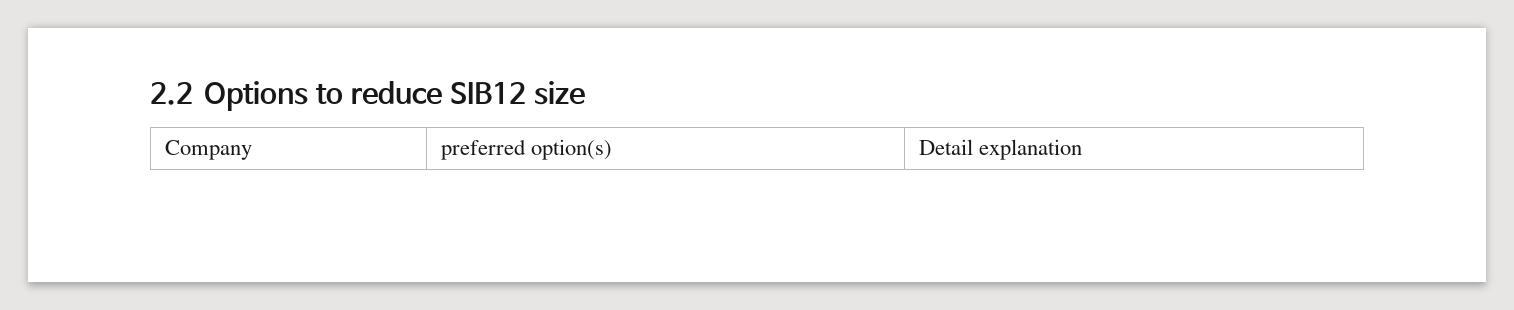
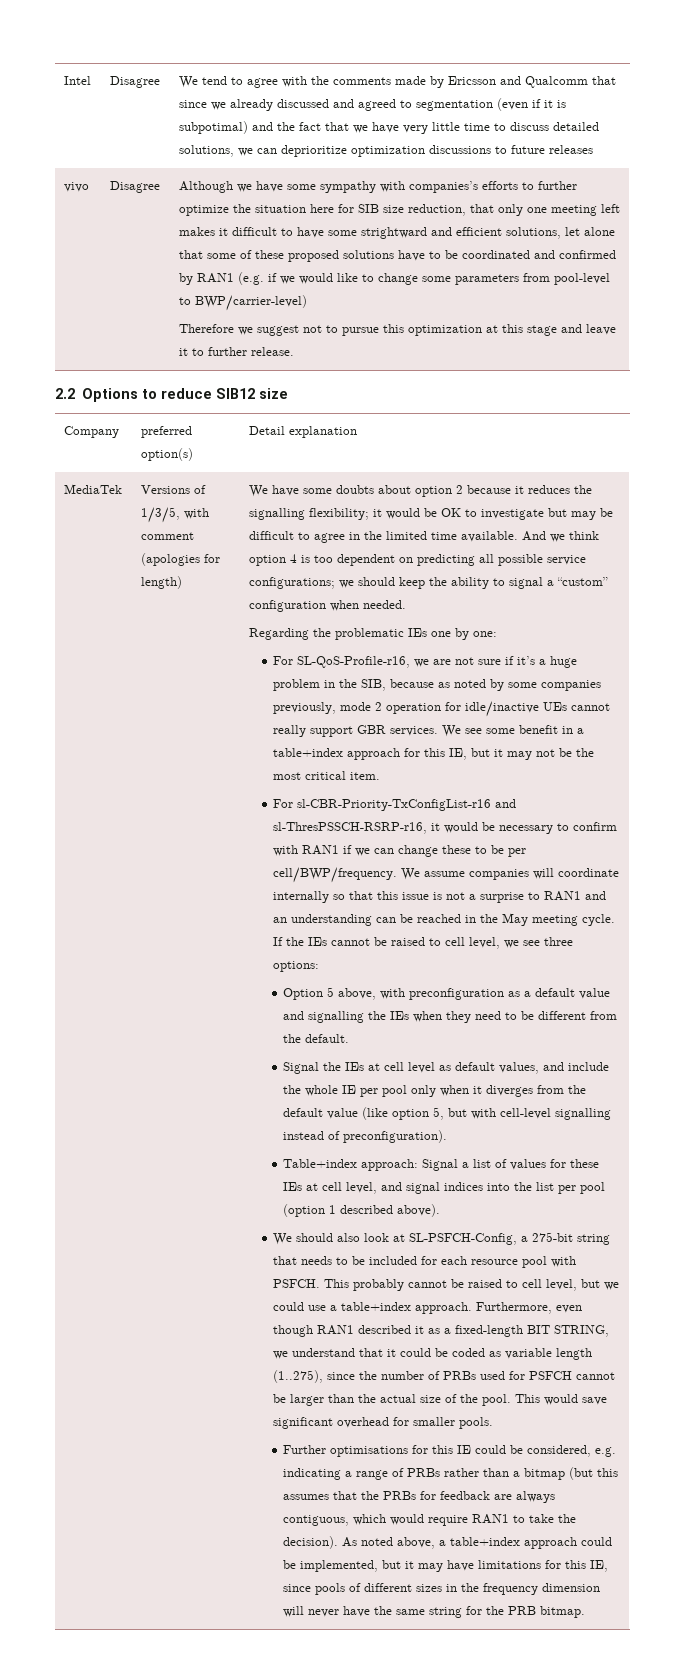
(150, 93) none -> [64,76,92,85] [110,76,161,88] [179,76,617,88] [179,98,567,111] [179,121,600,134] [179,145,594,157] [64,182,90,192] [110,181,161,193] [179,181,578,193] [179,204,621,216] [179,227,616,239] [179,250,617,262] [179,272,611,285] [179,295,308,311] [179,324,617,336] [179,347,295,356] Intel | Disagree | We tend to agree with the comments made by Ericsson and Qualcomm that since we already discussed and agreed to segmentation (even if it is subpotimal) and the fact that we have very little time to discuss detailed solutions, we can deprioritize optimization discussions to future releases // vivo | Disagree | Although we have some sympathy with companies’s efforts to further optimize the situation here for SIB size reduction, that only one meeting left makes it difficult to have some strightward and efficient solutions, let alone that some of these proposed solutions have to be coordinated and confirmed by RAN1 (e.g. if we would like to change some parameters from pool-level to BWP/carrier-level) // Therefore we suggest not to pursue this optimization at this stage and leave it to further release. //
(1083, 149) none -> [64,484,123,494] [141,485,207,494] [141,507,210,523] [141,532,195,540] [141,553,221,566] [141,576,183,589] [249,485,593,497] [249,508,614,520] [249,531,600,543] [249,554,587,566] [249,577,609,589] [249,600,407,612] [249,628,498,640] [273,656,578,668] [273,679,602,691] [273,701,611,717] [273,725,585,737] [273,748,595,760] [273,771,381,780] [273,799,517,811] [273,822,618,834] [273,845,527,857] [273,867,620,883] [273,891,607,903] [273,913,616,926] [273,937,574,949] [273,961,320,972] [283,987,611,1000] [283,1011,618,1023] [283,1034,350,1043] [283,1062,610,1074] [283,1085,587,1097] [283,1107,612,1120] [283,1130,448,1143] [283,1159,600,1171] [283,1182,606,1194] [283,1204,441,1217] [273,1232,611,1245] [273,1256,577,1268] [273,1279,620,1291] [273,1302,583,1314] [273,1325,610,1337] [273,1348,593,1360] [273,1370,616,1383] [273,1394,608,1406] [273,1417,494,1429] [283,1445,617,1457] [283,1467,619,1480] [283,1491,556,1503] [283,1514,577,1526] [283,1536,613,1549] [283,1560,609,1572] [283,1583,601,1595] [283,1606,586,1618] // MediaTek | Versions of 1/3/5, with comment (apologies for length) | We have some doubts about option 2 because it reduces the signalling flexibility; it would be OK to investigate but may be difficult to agree in the limited time available. And we think option 4 is too dependent on predicting all possible service configurations; we should keep the ability to signal a “custom” configuration when needed. // Regarding the problematic IEs one by one: // For SL-QoS-Profile-r16, we are not sure if it’s a huge problem in the SIB, because as noted by some companies previously, mode 2 operation for idle/inactive UEs cannot really support GBR services. We see some benefit in a table+index approach for this IE, but it may not be the most critical item. // For sl-CBR-Priority-TxConfigList-r16 and sl-ThresPSSCH-RSRP-r16, it would be necessary to confirm with RAN1 if we can change these to be per cell/BWP/frequency. We assume companies will coordinate internally so that this issue is not a surprise to RAN1 and an understanding can be reached in the May meeting cycle. If the IEs cannot be raised to cell level, we see three options: // Option 5 above, with preconfiguration as a default value and signalling the IEs when they need to be different from the default. // Signal the IEs at cell level as default values, and include the whole IE per pool only when it diverges from the default value (like option 5, but with cell-level signalling instead of preconfiguration). // Table+index approach: Signal a list of values for these IEs at cell level, and signal indices into the list per pool (option 1 described above). // We should also look at SL-PSFCH-Config, a 275-bit string that needs to be included for each resource pool with PSFCH. This probably cannot be raised to cell level, but we could use a table+index approach. Furthermore, even though RAN1 described it as a fixed-length BIT STRING, we understand that it could be coded as variable length (1..275), since the number of PRBs used for PSFCH cannot be larger than the actual size of the pool. This would save significant overhead for smaller pools. // Further optimisations for this IE could be considered, e.g. indicating a range of PRBs rather than a bitmap (but this assumes that the PRBs for feedback are always contiguous, which would require RAN1 to take the decision). As noted above, a table+index approach could be implemented, but it may have limitations for this IE, since pools of different sizes in the frequency dimension will never have the same string for the PRB bitmap.

